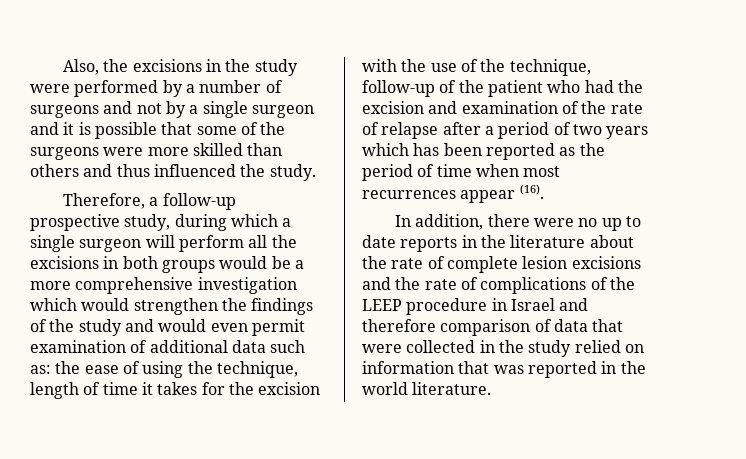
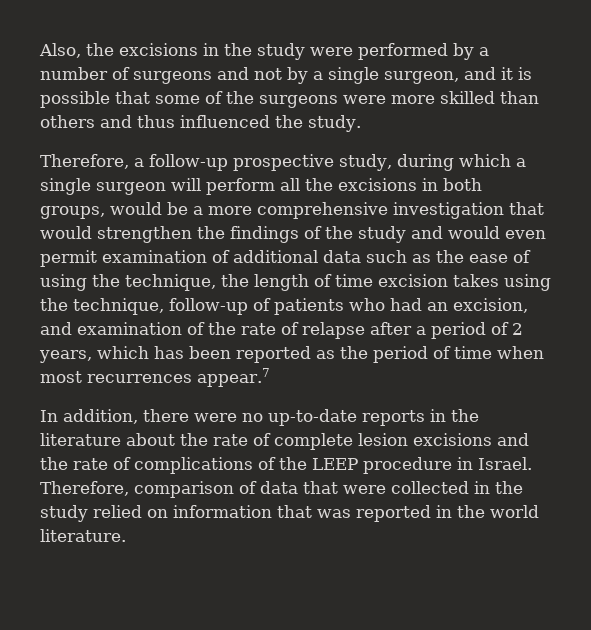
[251,105,314,118] surgeon -> [384,71,459,84] surgeon,
[161,260,215,273] groups -> [40,206,105,219] groups,
[30,298,77,311] which -> [509,202,544,215] that
[30,365,51,374] as: -> [412,254,431,263] as
(298, 369) none -> [221,274,249,287] the
[141,382,321,395] [362,59,591,76] [362,80,643,97] [362,101,424,114] it takes for the excision with the use of the technique, follow-up of the patient who had the excision -> [378,274,551,291] [40,298,528,315] excision takes using the technique, follow-up of patients who had an excision,
[572,124,649,139] two years -> [512,323,523,335] [39,350,92,363] 2 years,
[460,184,544,203] appear (16). -> [197,368,270,387] appear.7
[601,216,641,231] [362,235,396,248] up to date -> [268,409,357,426] up-to-date
[510,298,589,311] [362,319,436,332] Israel and therefore -> [478,457,532,470] [40,481,129,496] Israel. Therefore,

